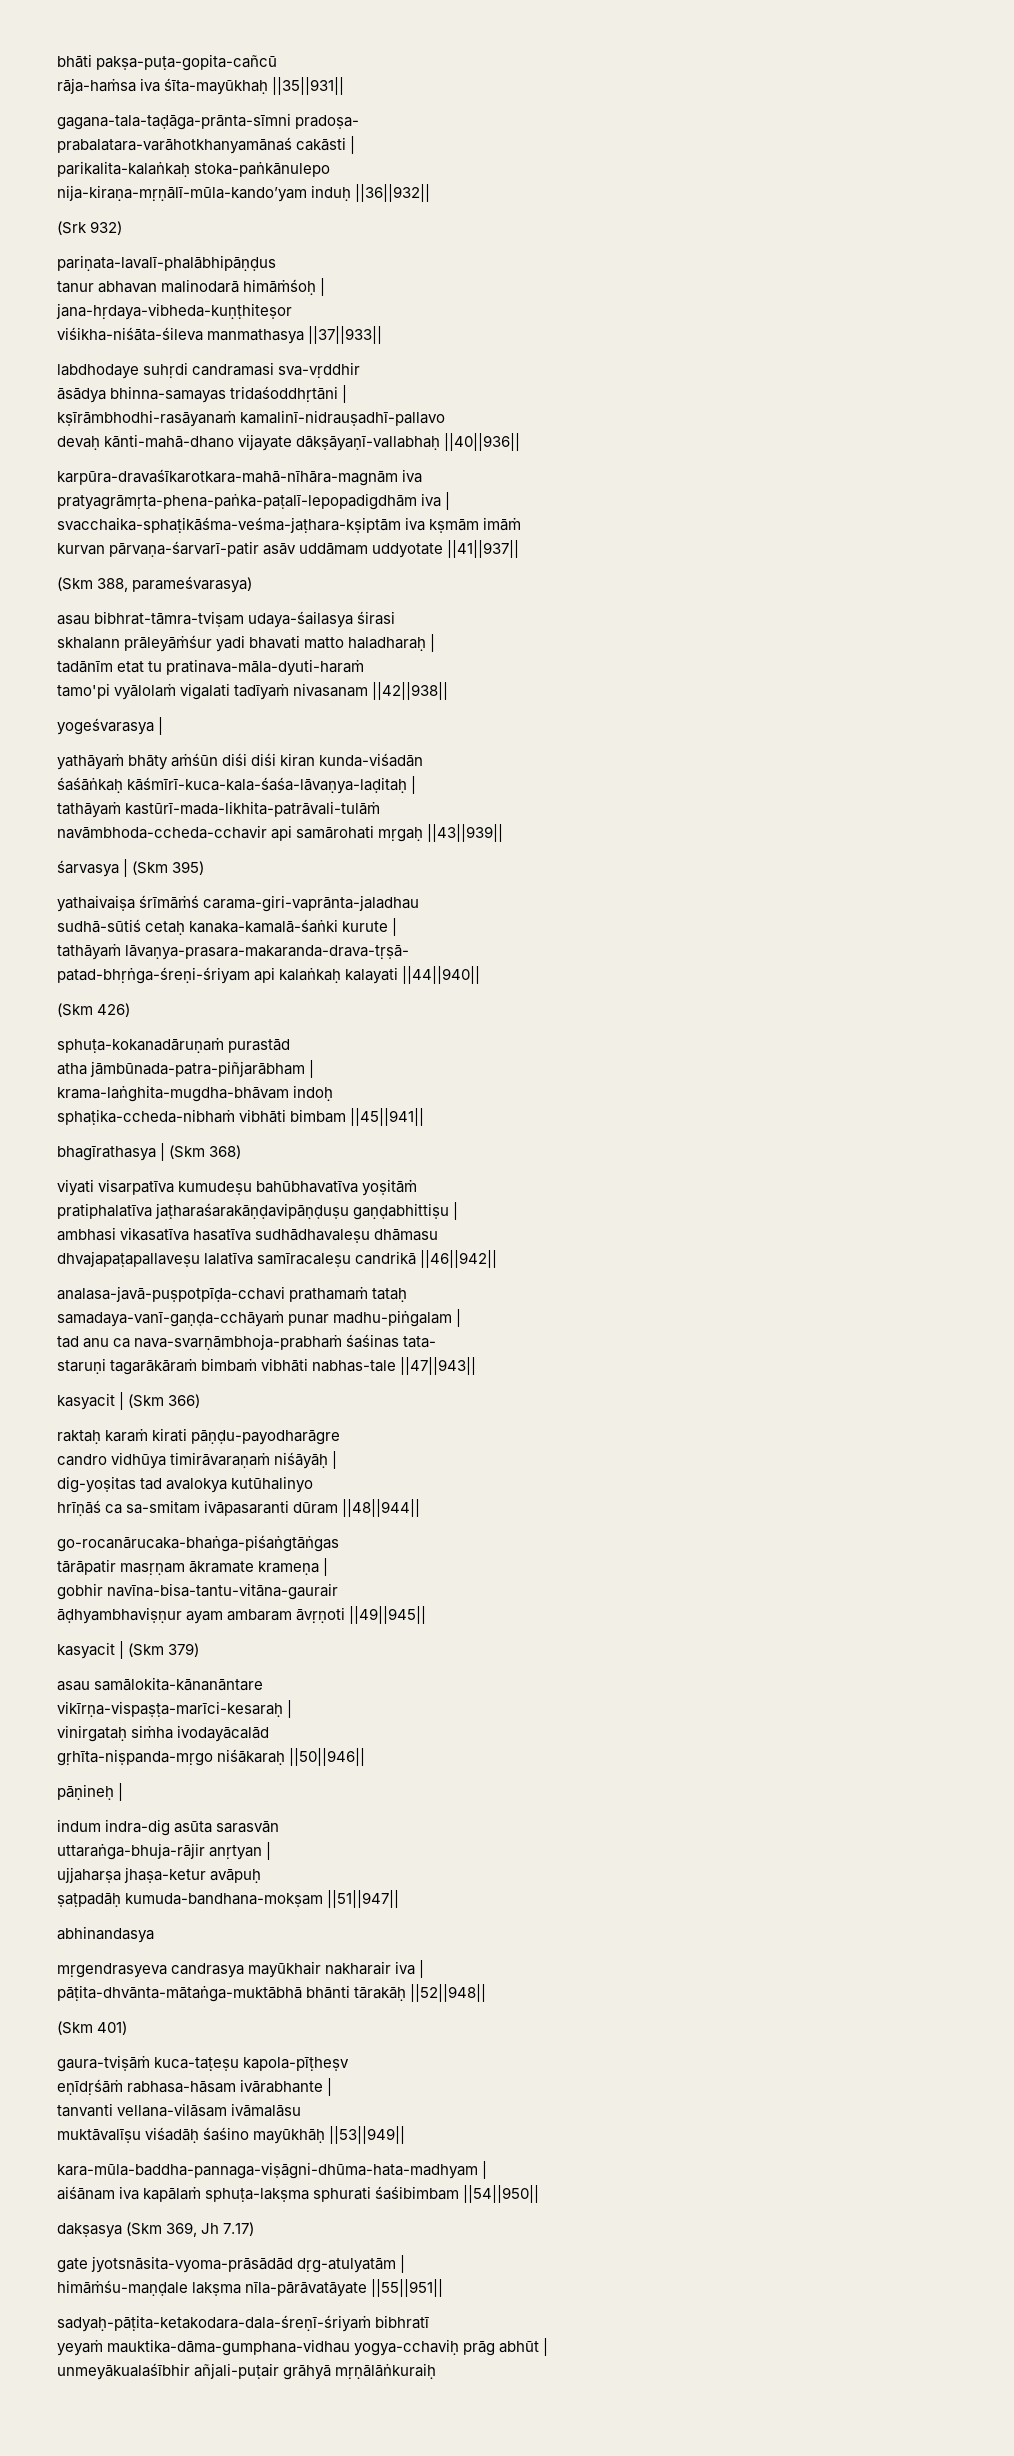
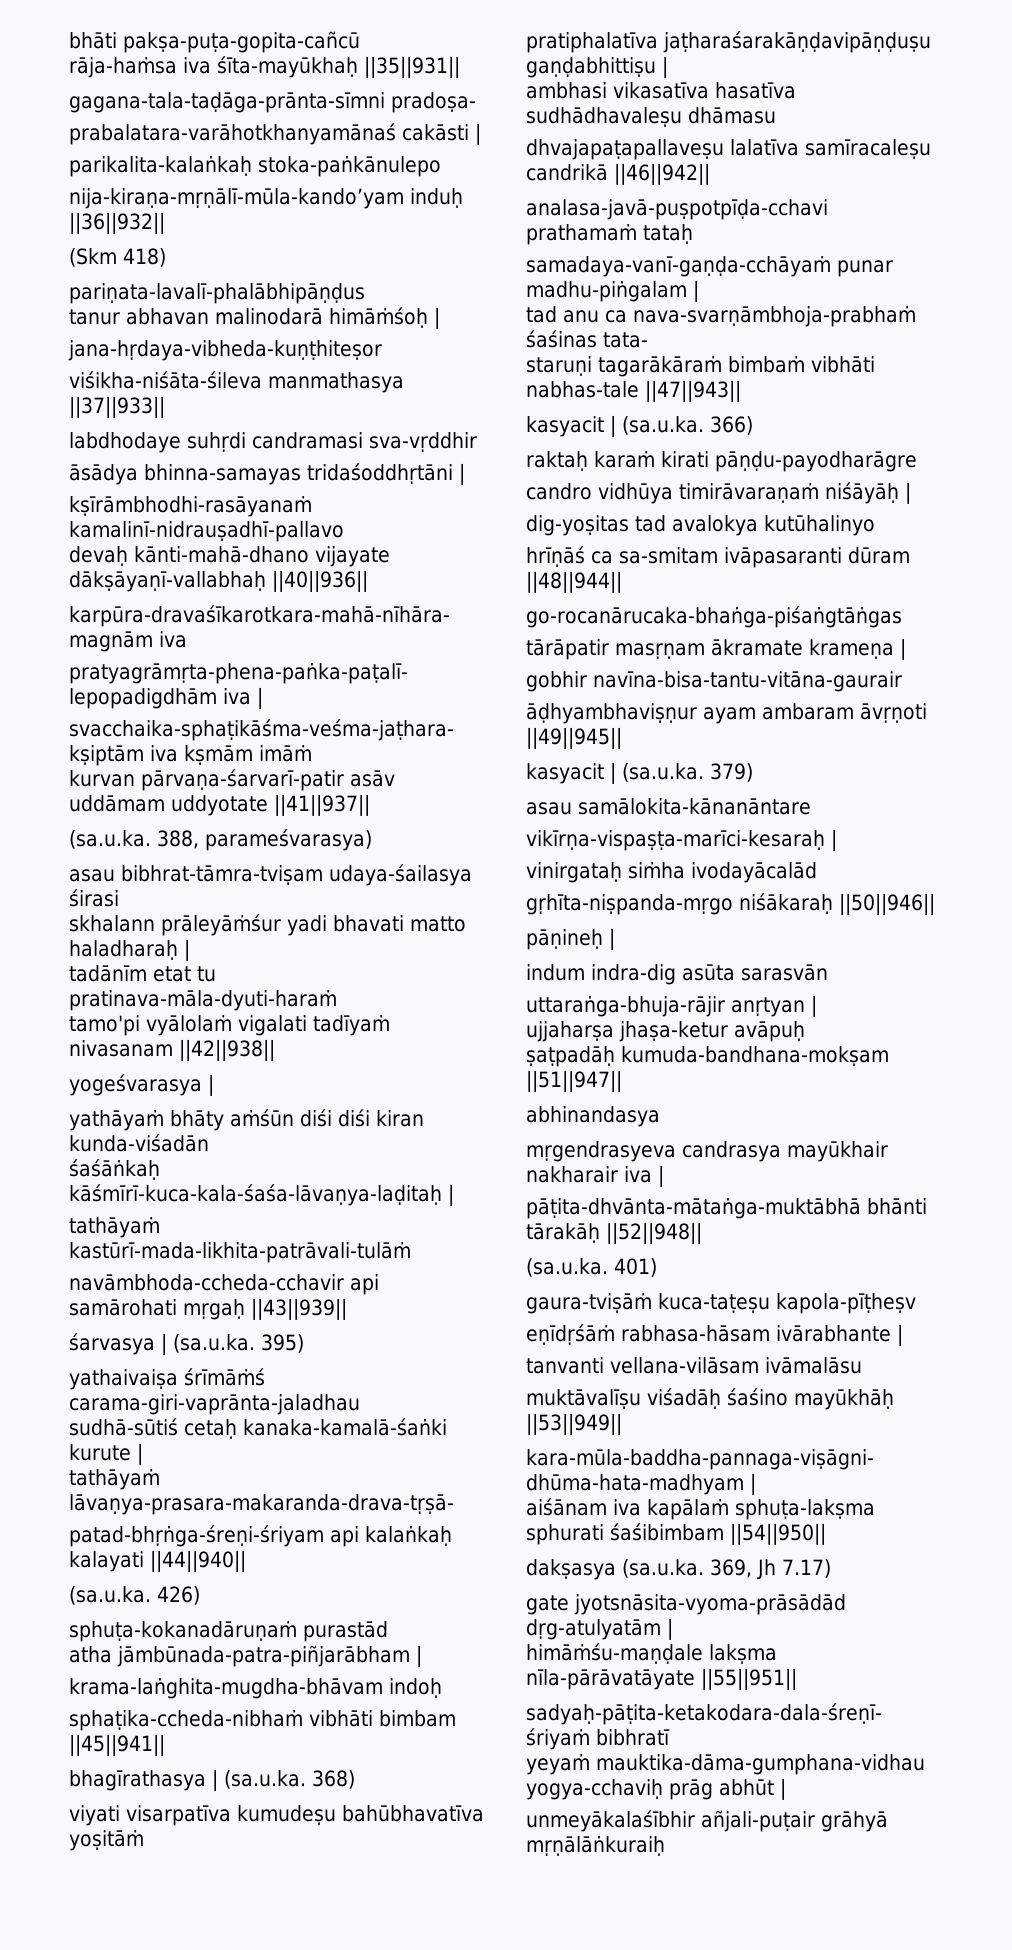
[57,221,123,235] (Srk 932) -> [69,248,166,267] (Skm 418)
[57,577,93,591] (Skm -> [69,830,151,849] (sa.u.ka.
[132,861,169,875] (Skm -> [173,1334,255,1353] (sa.u.ka.
[57,1003,93,1017] (Skm -> [69,1586,151,1605] (sa.u.ka.
[169,1145,206,1159] (Skm -> [224,1770,306,1789] (sa.u.ka.
[128,1394,165,1408] (Skm -> [622,416,704,435] (sa.u.ka.
[128,1643,165,1657] (Skm -> [622,763,704,782] (sa.u.ka.
[57,2021,93,2035] (Skm -> [526,1258,608,1277] (sa.u.ka.
[126,2222,163,2236] (Skm -> [622,1559,704,1578] (sa.u.ka.
[57,2363,190,2380] unmeyākualaśībhir -> [526,1810,695,1832] unmeyākalaśībhir

